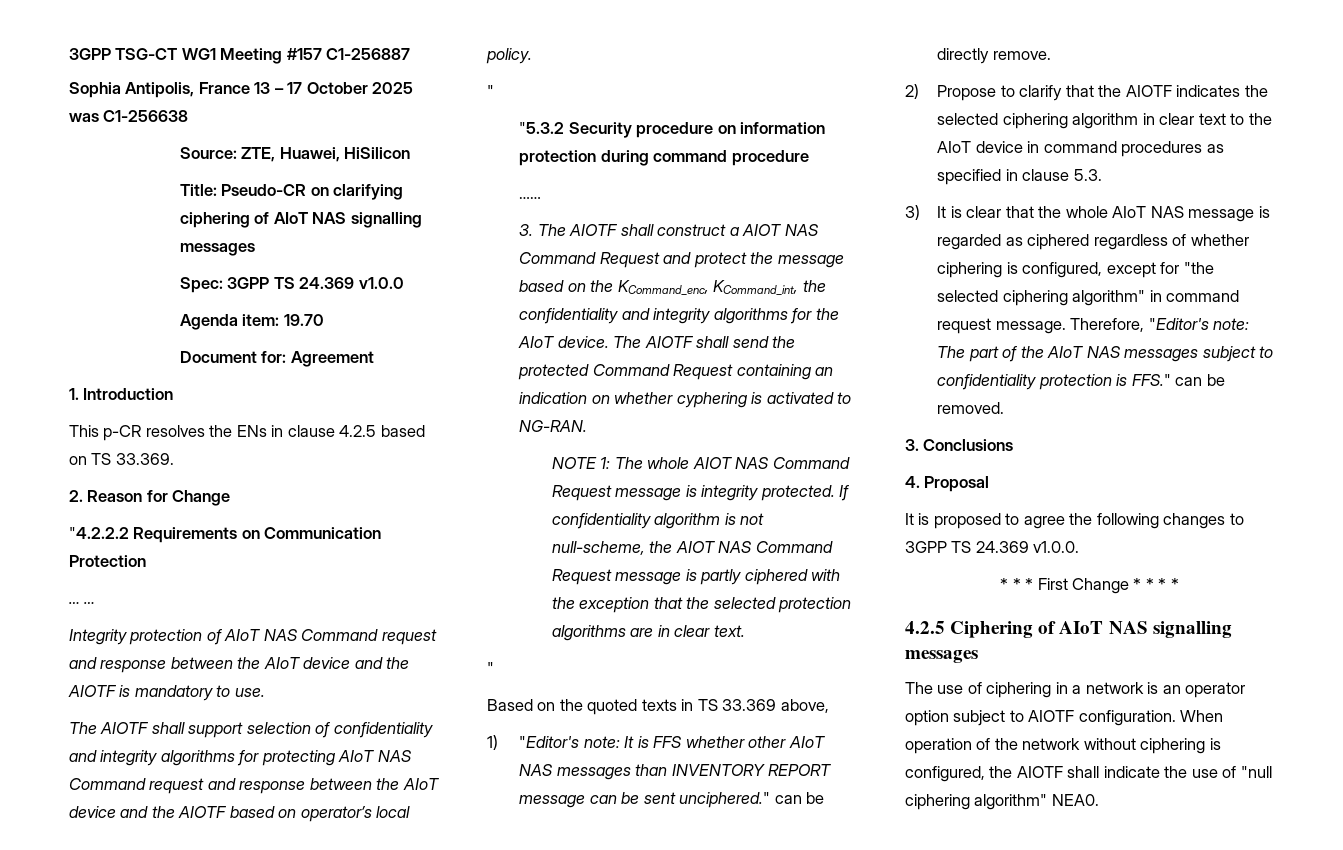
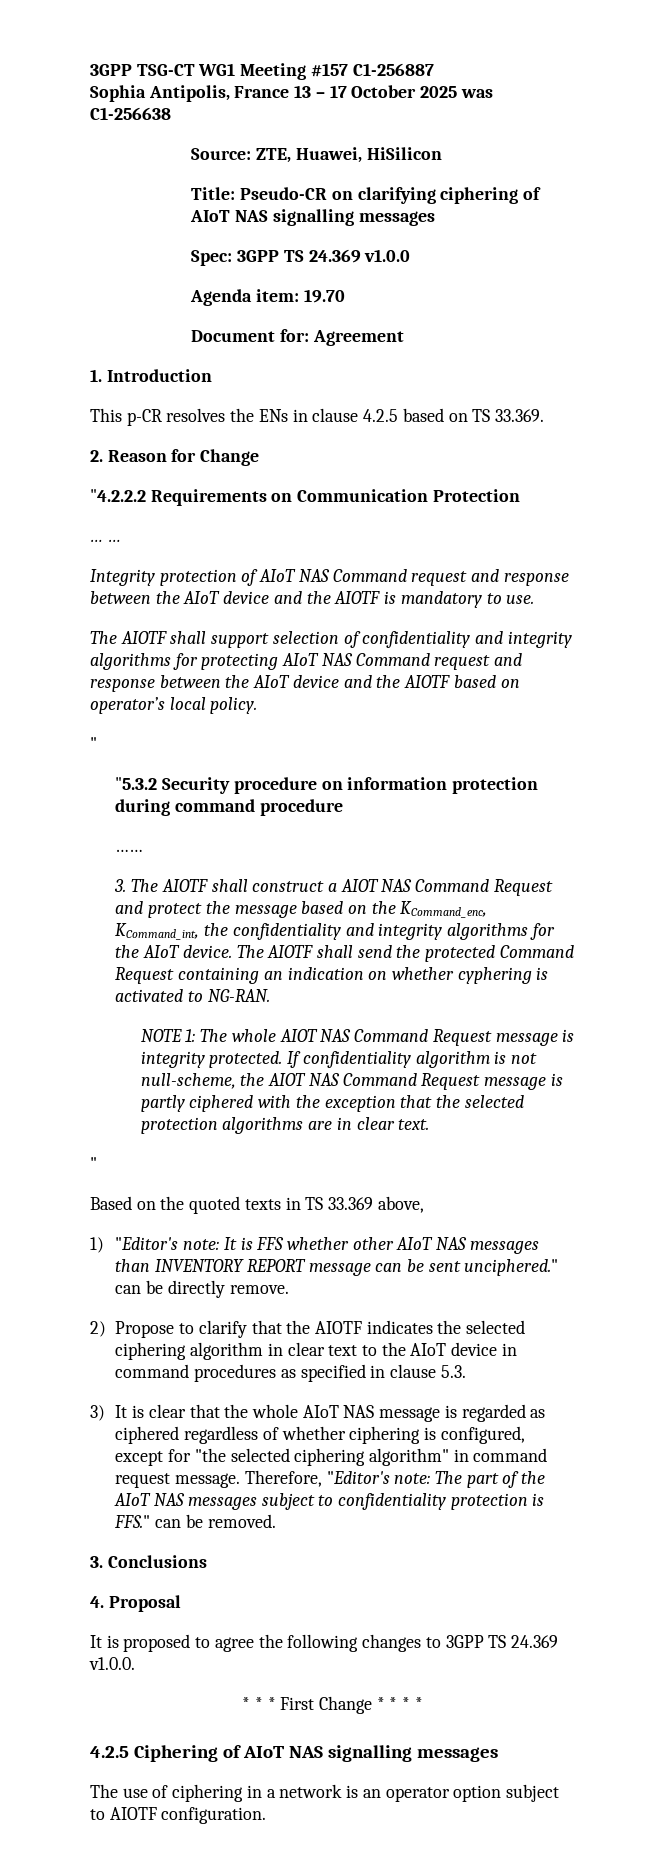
[1180,710,1224,722] [905,738,1221,754] [905,766,1272,782] [905,794,1099,810] When operation of the network without ciphering is configured, the AIOTF shall indicate the use of "null ciphering algorithm" NEA0. -> (267, 1815) none

